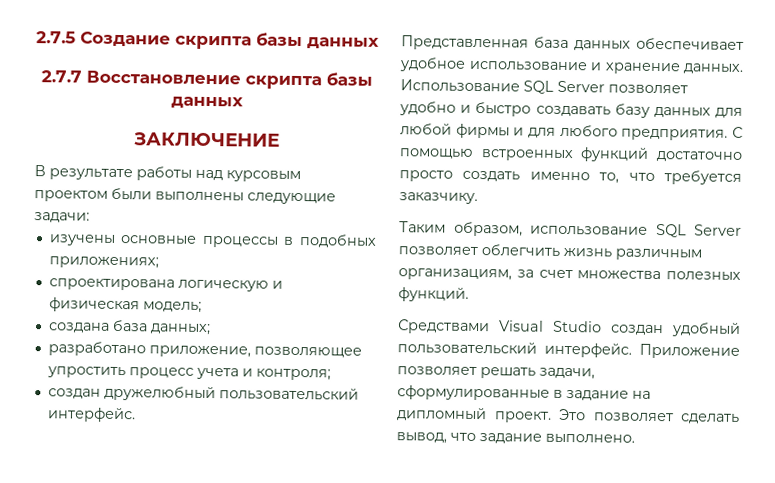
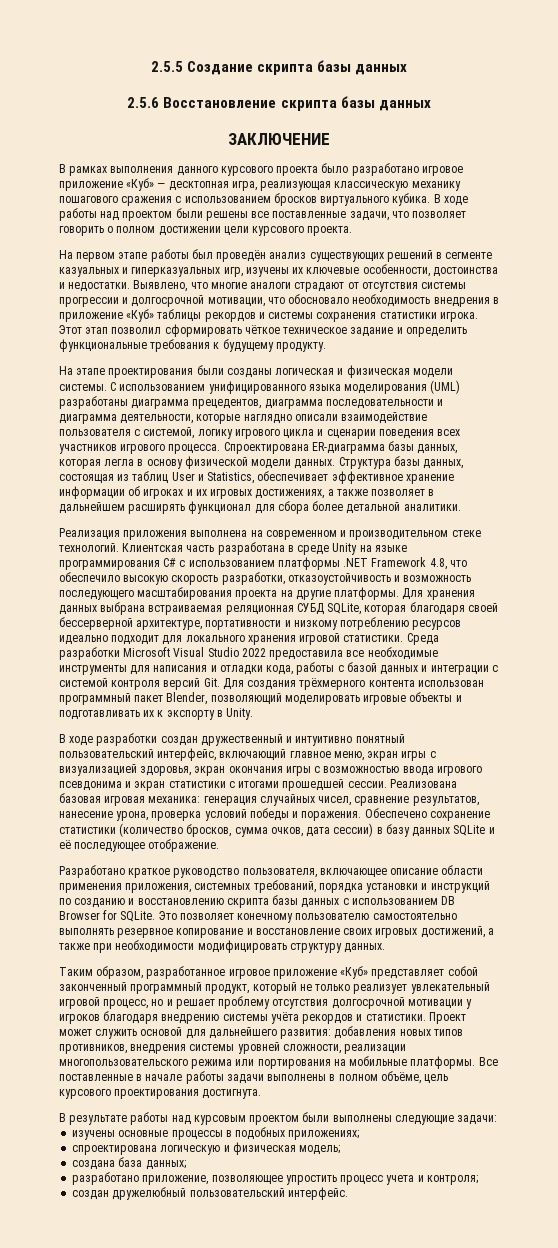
[36,31,76,44] 2.7.5 -> [150,61,183,72] 2.5.5
[40,70,82,83] 2.7.7 -> [127,97,160,108] 2.5.6
(280, 139) none -> [59,163,463,176] [59,178,461,191] [59,193,468,206] [59,208,467,221] [59,226,353,236] [59,249,493,262] [59,264,498,277] [59,280,467,292] [59,294,499,307] [59,309,478,322] [59,324,467,337] [59,339,326,352] [59,365,453,378] [59,380,461,394] [59,396,444,409] [59,412,428,424] [59,427,461,439] [59,441,458,454] [59,456,464,469] [59,471,454,484] [59,486,435,499] [59,501,461,514] [59,528,481,540] [59,542,407,555] [59,557,467,570] [59,572,472,585] [59,587,475,600] [59,602,498,615] [59,617,462,630] [59,633,439,645] [59,647,438,660] [59,662,498,675] [59,678,484,690] [59,692,462,705] [59,708,254,720] [59,733,405,746] [59,748,436,761] [59,764,482,776] [59,779,457,791] [59,793,479,806] [59,808,490,821] [59,823,495,837] [59,839,220,852] [59,865,484,878] [59,880,490,893] [59,895,456,908] [59,910,457,923] [59,926,494,938] [59,940,386,953] [59,966,478,979] [59,982,490,994] [59,996,473,1009] [59,1011,466,1024] [59,1026,463,1039] [59,1042,407,1054] [59,1056,498,1069] [59,1071,449,1084] [59,1089,262,1099] // В рамках выполнения данного курсового проекта было разработано игровое приложение «Куб» — десктопная игра, реализующая классическую механику пошагового сражения с использованием бросков виртуального кубика. В ходе работы над проектом были решены все поставленные задачи, что позволяет говорить о полном достижении цели курсового проекта. // На первом этапе работы был проведён анализ существующих решений в сегменте казуальных и гиперказуальных игр, изучены их ключевые особенности, достоинства и недостатки. Выявлено, что многие аналоги страдают от отсутствия системы прогрессии и долгосрочной мотивации, что обосновало необходимость внедрения в приложение «Куб» таблицы рекордов и системы сохранения статистики игрока. Этот этап позволил сформировать чёткое техническое задание и определить функциональные требования к будущему продукту. // На этапе проектирования были созданы логическая и физическая модели системы. С использованием унифицированного языка моделирования (UML) разработаны диаграмма прецедентов, диаграмма последовательности и диаграмма деятельности, которые наглядно описали взаимодействие пользователя с системой, логику игрового цикла и сценарии поведения всех участников игрового процесса. Спроектирована ER-диаграмма базы данных, которая легла в основу физической модели данных. Структура базы данных, состоящая из таблиц User и Statistics, обеспечивает эффективное хранение информации об игроках и их игровых достижениях, а также позволяет в дальнейшем расширять функционал для сбора более детальной аналитики. // Реализация приложения выполнена на современном и производительном стеке технологий. Клиентская часть разработана в среде Unity на языке программирования C# с использованием платформы .NET Framework 4.8, что обеспечило высокую скорость разработки, отказоустойчивость и возможность последующего масштабирования проекта на другие платформы. Для хранения данных выбрана встраиваемая реляционная СУБД SQLite, которая благодаря своей бессерверной архитектуре, портативности и низкому потреблению ресурсов идеально подходит для локального хранения игровой статистики. Среда разработки Microsoft Visual Studio 2022 предоставила все необходимые инструменты для написания и отладки кода, работы с базой данных и интеграции с системой контроля версий Git. Для создания трёхмерного контента использован программный пакет Blender, позволяющий моделировать игровые объекты и подготавливать их к экспорту в Unity. // В ходе разработки создан дружественный и интуитивно понятный пользовательский интерфейс, включающий главное меню, экран игры с визуализацией здоровья, экран окончания игры с возможностью ввода игрового псевдонима и экран статистики с итогами прошедшей сессии. Реализована базовая игровая механика: генерация случайных чисел, сравнение результатов, нанесение урона, проверка условий победы и поражения. Обеспечено сохранение статистики (количество бросков, сумма очков, дата сессии) в базу данных SQLite и её последующее отображение. // Разработано краткое руководство пользователя, включающее описание области применения приложения, системных требований, порядка установки и инструкций по созданию и восстановлению скрипта базы данных с использованием DB Browser for SQLite. Это позволяет конечному пользователю самостоятельно выполнять резервное копирование и восстановление своих игровых достижений, а также при необходимости модифицировать структуру данных. // Таким образом, разработанное игровое приложение «Куб» представляет собой законченный программный продукт, который не только реализует увлекательный игровой процесс, но и решает проблему отсутствия долгосрочной мотивации у игроков благодаря внедрению системы учёта рекордов и статистики. Проект может служить основой для дальнейшего развития: добавления новых типов противников, внедрения системы уровней сложности, реализации многопользовательского режима или портирования на мобильные платформы. Все поставленные в начале работы задачи выполнены в полном объёме, цель курсового проектирования достигнута.
[401,35,744,51] [399,57,744,75] [400,79,688,94] [399,101,743,118] [400,123,743,141] [399,147,743,162] [399,170,742,185] [399,192,478,205] [399,221,742,238] [398,244,702,261] [398,268,741,281] [398,287,469,302] [397,319,741,337] [397,341,740,359] [397,366,595,380] [397,385,651,401] [397,407,740,424] [396,432,635,444] // Представленная база данных обеспечивает удобное использование и хранение данных. Использование SQL Server позволяет удобно и быстро создавать базу данных для любой фирмы и для любого предприятия. С помощью встроенных функций достаточно просто создать именно то, что требуется заказчику. // Таким образом, использование SQL Server позволяет облегчить жизнь различным организациям, за счет множества полезных функций. // Средствами Visual Studio создан удобный пользовательский интерфейс. Приложение позволяет решать задачи, сформулированные в задание на дипломный проект. Это позволяет сделать вывод, что задание выполнено. -> (348, 1193) none

